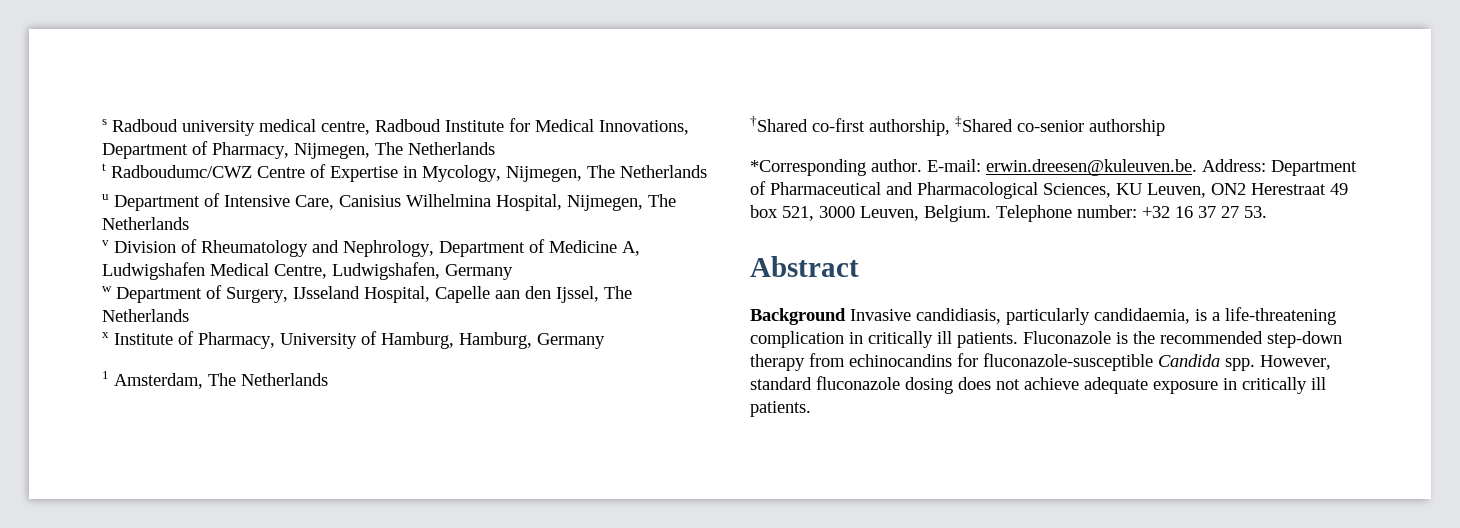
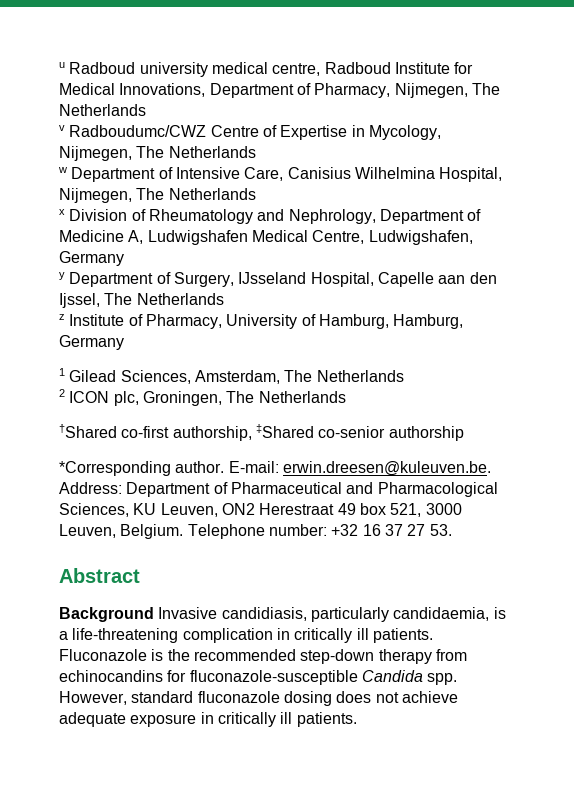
[102,119,107,125] s -> [59,62,65,68] u
[102,163,106,171] t -> [59,125,65,131] v
[102,194,109,200] u -> [58,167,67,173] w
[102,240,109,246] v -> [59,209,65,215] x
[102,286,112,292] w -> [59,272,65,280] y
[102,332,109,338] x -> [59,314,65,320] z
(109, 375) none -> [69,370,191,384] Gilead Sciences,
(328, 379) none -> [59,389,346,406] // 2 ICON plc, Groningen, The Netherlands

